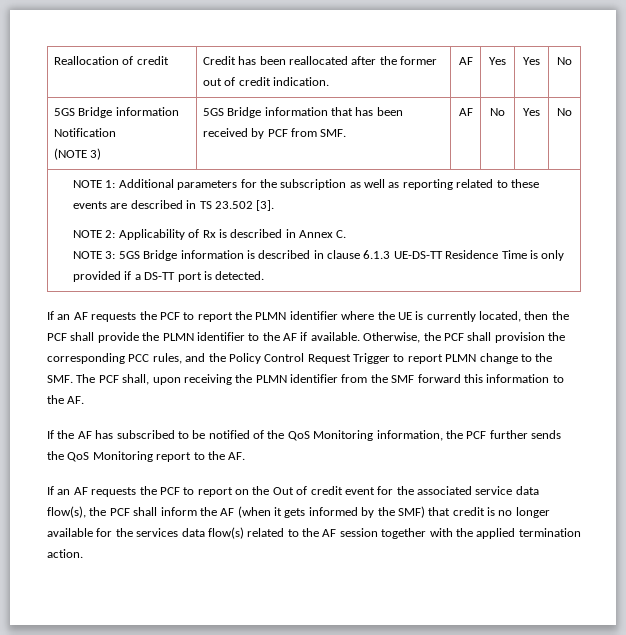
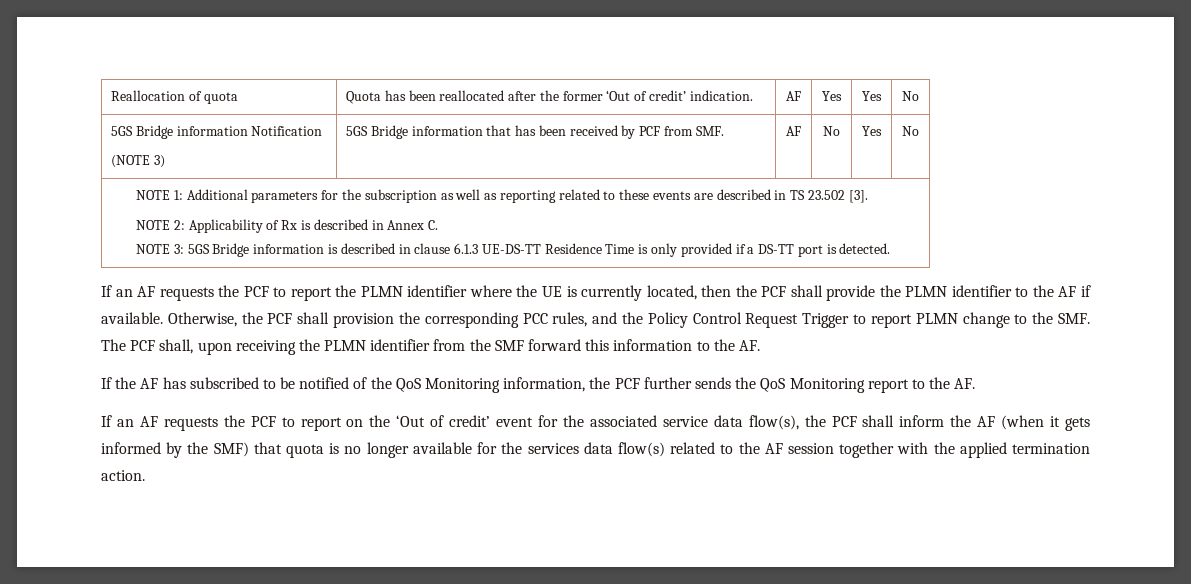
[136,56,169,65] [202,56,236,65] credit | Credit -> [203,92,238,104] [346,91,382,104] quota | Quota
[202,77,271,86] out of credit -> [606,90,687,101] ‘Out of credit’
[272,486,343,495] Out of credit -> [396,415,491,427] ‘Out of credit’
[452,507,485,516] credit -> [286,444,325,458] quota

